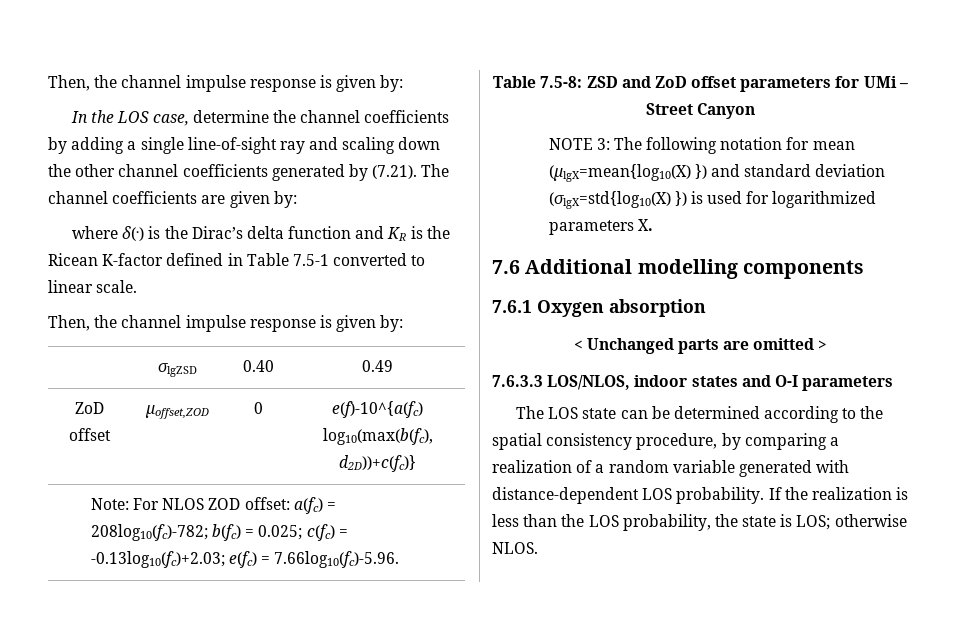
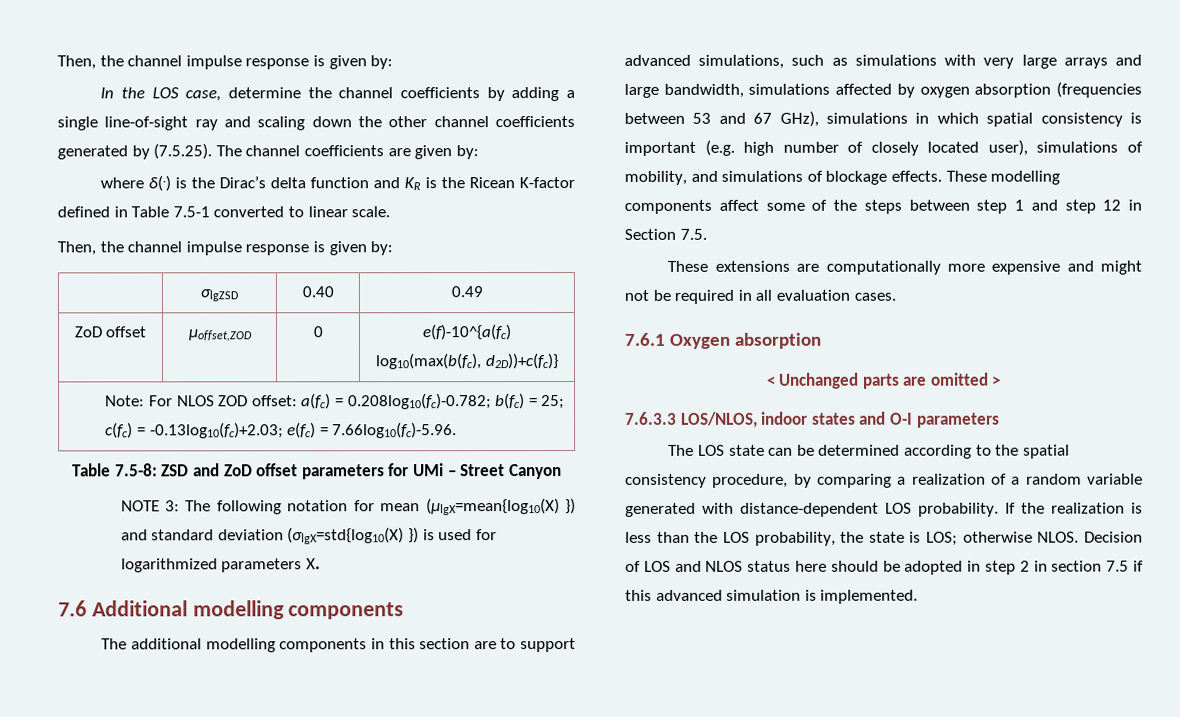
[372,165,418,179] (7.21). -> [153,143,213,160] (7.5.25).
[90,524,208,541] 208log10(fc)-782; -> [347,393,492,410] 0.208log10(fc)-0.782;
[258,525,303,540] 0.025; -> [541,395,566,410] 25;
(864, 269) none -> [101,638,576,653] [624,54,1142,69] [624,81,1142,98] [624,110,1142,127] [624,139,1143,156] [624,170,1061,185] [624,199,1142,214] [624,228,707,240] [667,260,1142,275] [624,289,896,304] // The additional modelling components in this section are to support advanced simulations, such as simulations with very large arrays and large bandwidth, simulations affected by oxygen absorption (frequencies between 53 and 67 GHz), simulations in which spatial consistency is important (e.g. high number of closely located user), simulations of mobility, and simulations of blockage effects. These modelling components affect some of the steps between step 1 and step 12 in Section 7.5. // These extensions are computationally more expensive and might not be required in all evaluation cases.
(538, 548) none -> [1084,531,1143,543] [625,560,1144,575] [625,589,919,604] Decision of LOS and NLOS status here should be adopted in step 2 in section 7.5 if this advanced simulation is implemented.

